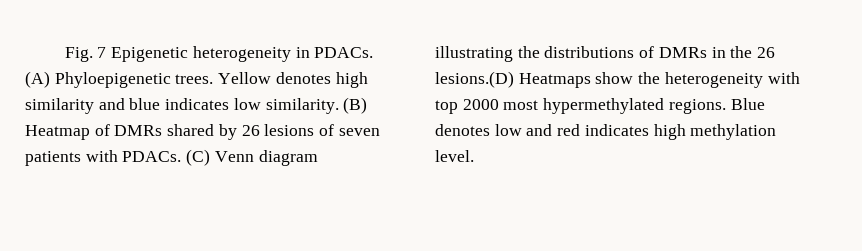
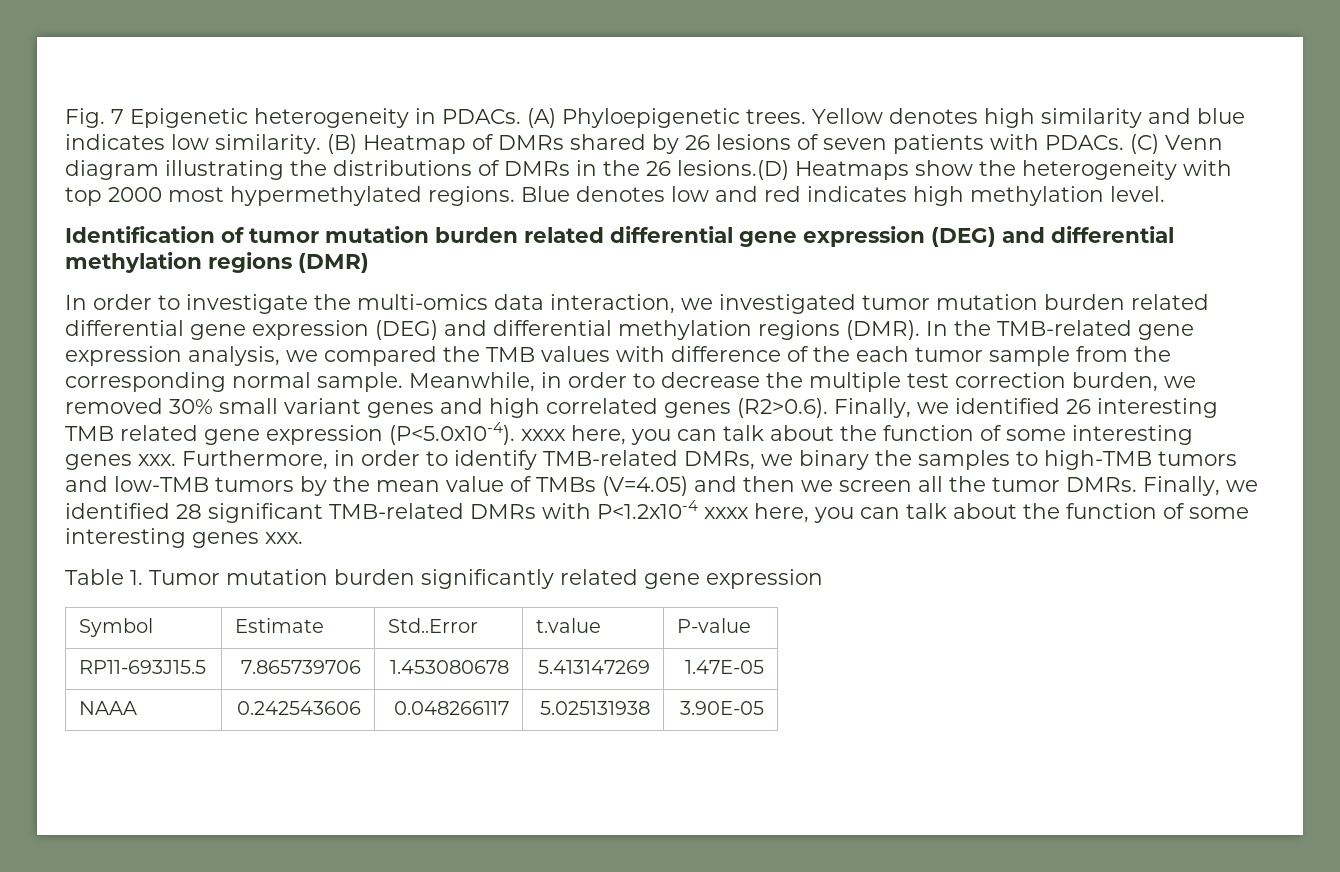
(474, 156) none -> [65,226,1174,247] [65,252,369,273] [65,294,1209,314] [65,320,1194,340] [65,346,1171,366] [65,372,1196,392] [65,398,1218,418] [65,422,1193,445] [65,450,1237,470] [65,476,1258,496] [65,500,1249,523] [65,528,303,548] [65,569,823,589] [79,618,154,637] [235,618,325,633] [388,618,479,633] [536,618,602,633] [677,618,752,633] [79,660,207,674] [240,660,361,674] [389,660,509,674] [537,660,650,674] [684,660,764,674] [79,701,138,715] [236,701,361,715] [393,701,509,715] [539,701,650,715] [679,701,764,715] // Identification of tumor mutation burden related differential gene expression (DEG) and differential methylation regions (DMR) // In order to investigate the multi-omics data interaction, we investigated tumor mutation burden related differential gene expression (DEG) and differential methylation regions (DMR). In the TMB-related gene expression analysis, we compared the TMB values with difference of the each tumor sample from the corresponding normal sample. Meanwhile, in order to decrease the multiple test correction burden, we removed 30% small variant genes and high correlated genes (R2>0.6). Finally, we identified 26 interesting TMB related gene expression (P<5.0x10-4). xxxx here, you can talk about the function of some interesting genes xxx. Furthermore, in order to identify TMB-related DMRs, we binary the samples to high-TMB tumors and low-TMB tumors by the mean value of TMBs (V=4.05) and then we screen all the tumor DMRs. Finally, we identified 28 significant TMB-related DMRs with P<1.2x10-4 xxxx here, you can talk about the function of some interesting genes xxx. // Table 1. Tumor mutation burden significantly related gene expression // Symbol | Estimate | Std..Error | t.value | P-value // RP11-693J15.5 | 7.865739706 | 1.453080678 | 5.413147269 | 1.47E-05 // NAAA | 0.242543606 | 0.048266117 | 5.025131938 | 3.90E-05

